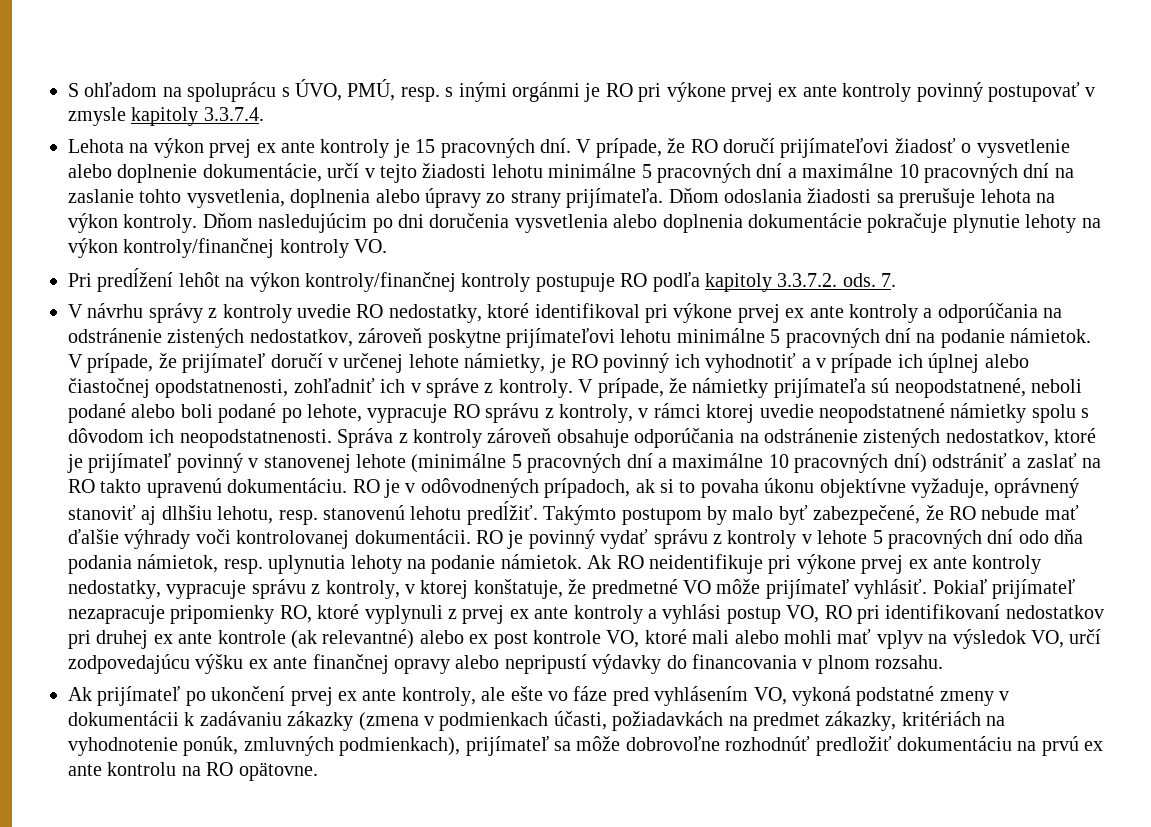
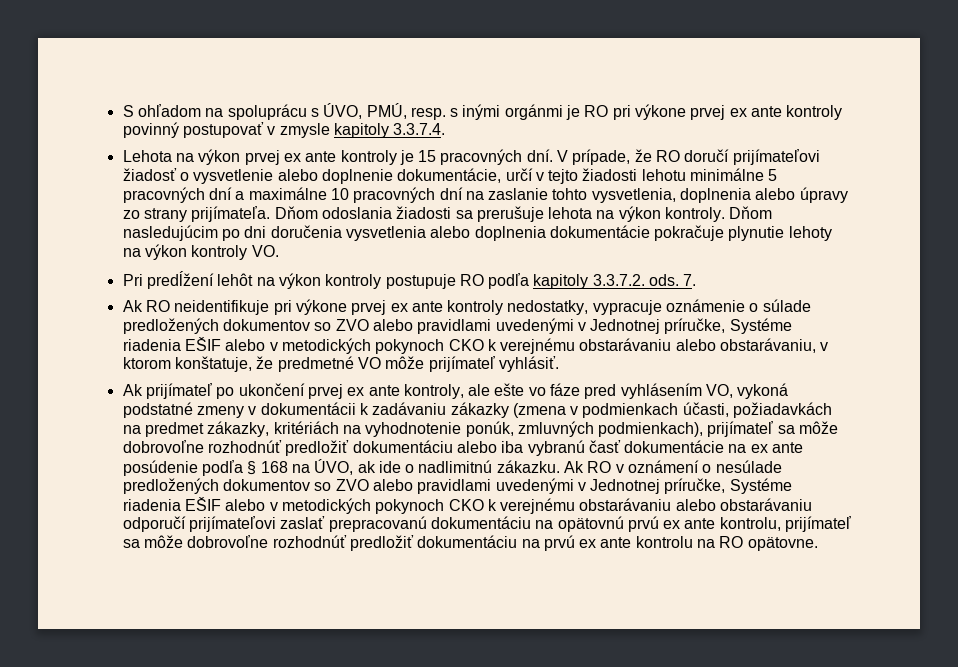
[123,238,275,258] kontroly/finančnej -> (187, 252) none
[305,272,456,292] kontroly/finančnej -> (321, 281) none
[68,303,1063,323] [68,328,1092,348] [68,353,1029,373] [68,378,1082,398] [68,403,1090,423] [68,428,1097,448] [67,453,1102,473] [68,478,1080,498] [68,501,1079,525] [68,529,1084,549] [68,554,582,574] V návrhu správy z kontroly uvedie RO nedostatky, ktoré identifikoval pri výkone prvej ex ante kontroly a odporúčania na odstránenie zistených nedostatkov, zároveň poskytne prijímateľovi lehotu minimálne 5 pracovných dní na podanie námietok. V prípade, že prijímateľ doručí v určenej lehote námietky, je RO povinný ich vyhodnotiť a v prípade ich úplnej alebo čiastočnej opodstatnenosti, zohľadniť ich v správe z kontroly. V prípade, že námietky prijímateľa sú neopodstatnené, neboli podané alebo boli podané po lehote, vypracuje RO správu z kontroly, v rámci ktorej uvedie neopodstatnené námietky spolu s dôvodom ich neopodstatnenosti. Správa z kontroly zároveň obsahuje odporúčania na odstránenie zistených nedostatkov, ktoré je prijímateľ povinný v stanovenej lehote (minimálne 5 pracovných dní a maximálne 10 pracovných dní) odstrániť a zaslať na RO takto upravenú dokumentáciu. RO je v odôvodnených prípadoch, ak si to povaha úkonu objektívne vyžaduje, oprávnený stanoviť aj dlhšiu lehotu, resp. stanovenú lehotu predĺžiť. Takýmto postupom by malo byť zabezpečené, že RO nebude mať ďalšie výhrady voči kontrolovanej dokumentácii. RO je povinný vydať správu z kontroly v lehote 5 pracovných dní odo dňa podania námietok, resp. uplynutia lehoty na podanie námietok. -> (697, 280) none
[251,579,469,599] správu z kontroly, v ktorej -> [666,299,811,312] [122,318,792,334] [122,337,829,354] [122,357,171,369] oznámenie o súlade predložených dokumentov so ZVO alebo pravidlami uvedenými v Jednotnej príručke, Systéme riadenia EŠIF alebo v metodických pokynoch CKO k verejnému obstarávaniu alebo obstarávaniu, v ktorom
[932,579,1075,599] [68,604,1104,624] [68,629,1102,649] [68,654,944,674] Pokiaľ prijímateľ nezapracuje pripomienky RO, ktoré vyplynuli z prvej ex ante kontroly a vyhlási postup VO, RO pri identifikovaní nedostatkov pri druhej ex ante kontrole (ak relevantné) alebo ex post kontrole VO, ktoré mali alebo mohli mať vplyv na výsledok VO, určí zodpovedajúcu výšku ex ante finančnej opravy alebo nepripustí výdavky do financovania v plnom rozsahu. -> (559, 364) none
(1012, 743) none -> [456,440,804,456] [122,459,782,476] [122,478,792,494] [122,497,813,514] [122,516,852,532] [122,535,518,551] alebo iba vybranú časť dokumentácie na ex ante posúdenie podľa § 168 na ÚVO, ak ide o nadlimitnú zákazku. Ak RO v oznámení o nesúlade predložených dokumentov so ZVO alebo pravidlami uvedenými v Jednotnej príručke, Systéme riadenia EŠIF alebo v metodických pokynoch CKO k verejnému obstarávaniu alebo obstarávaniu odporučí prijímateľovi zaslať prepracovanú dokumentáciu na opätovnú prvú ex ante kontrolu, prijímateľ sa môže dobrovoľne rozhodnúť predložiť dokumentáciu

